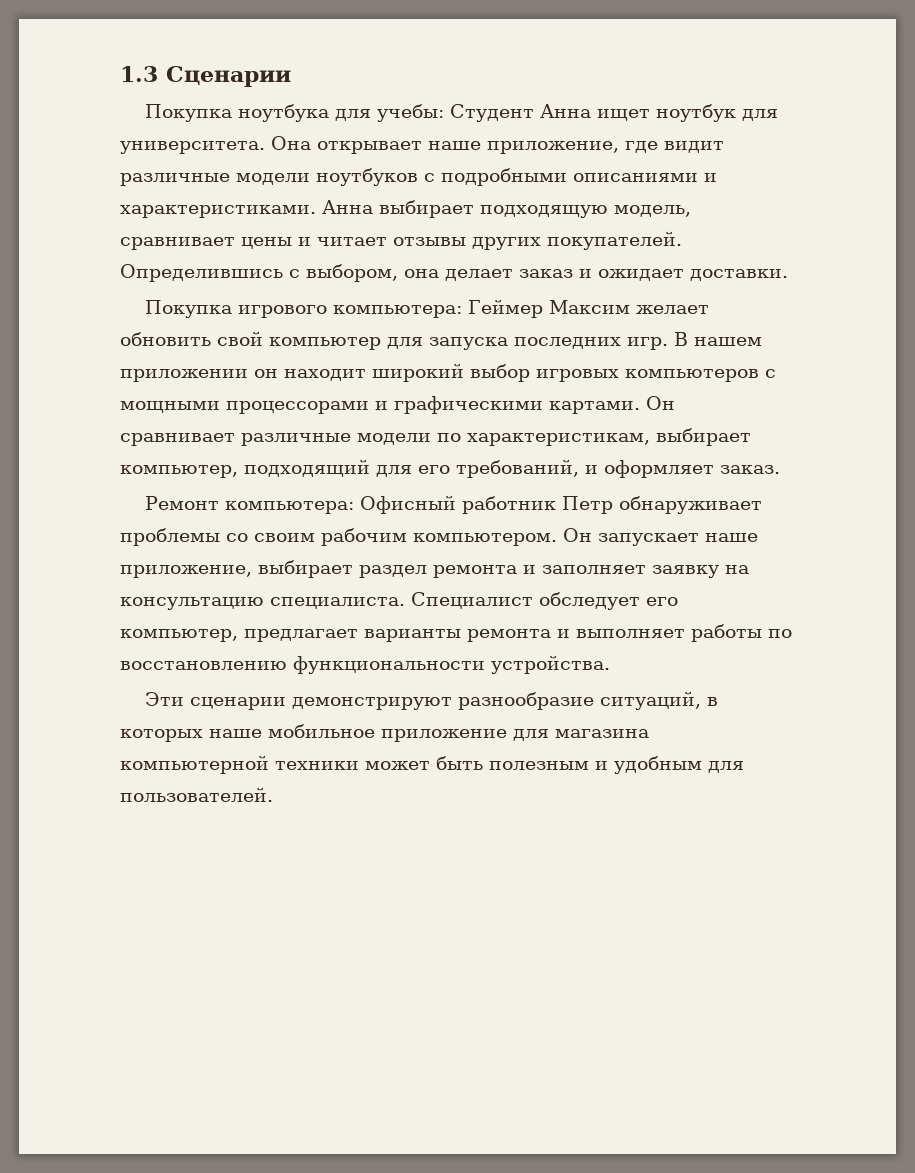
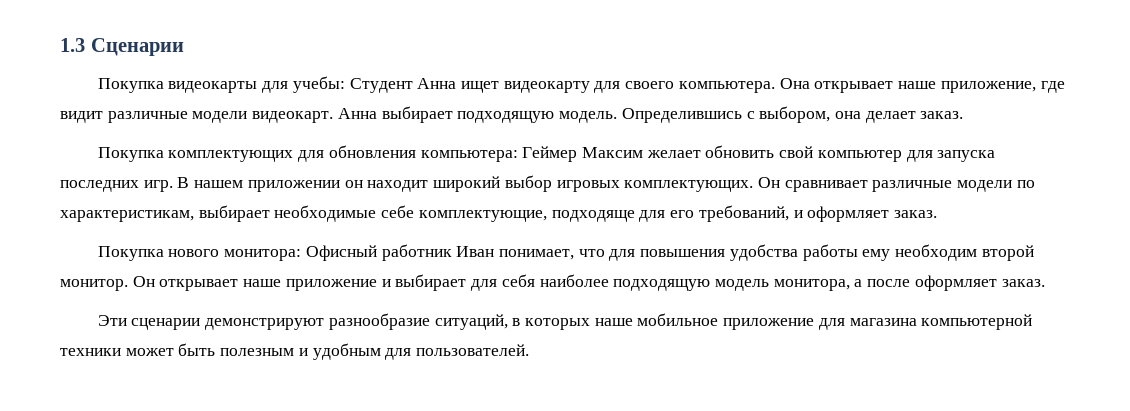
[237,104,329,122] ноутбука -> [168,81,258,93] видеокарты
[655,104,778,122] [120,141,265,154] ноутбук для университета. -> [503,81,775,93] видеокарту для своего компьютера.
[316,168,717,186] [120,200,691,218] [120,231,682,250] ноутбуков с подробными описаниями и характеристиками. Анна выбирает подходящую модель, сравнивает цены и читает отзывы других покупателей. -> [252,106,618,123] видеокарт. Анна выбирает подходящую модель.
[519,269,788,281] [144,300,327,318] заказ и ожидает доставки. // Покупка игрового -> [920,111,964,119] [97,145,416,162] заказ. // Покупка комплектующих для обновления
[625,369,776,382] [120,396,640,414] компьютеров с мощными процессорами и графическими картами. -> [624,180,754,192] комплектующих.
[120,459,370,478] компьютер, подходящий -> [274,205,635,222] необходимые себе комплектующие, подходяще
[144,495,762,514] [120,528,758,546] [120,560,749,578] [120,592,678,610] [120,624,792,642] [120,655,610,674] Ремонт компьютера: Офисный работник Петр обнаруживает проблемы со своим рабочим компьютером. Он запускает наше приложение, выбирает раздел ремонта и заполняет заявку на консультацию специалиста. Специалист обследует его компьютер, предлагает варианты ремонта и выполняет работы по восстановлению функциональности устройства. -> [97,244,1034,261] [60,274,1045,291] Покупка нового монитора: Офисный работник Иван понимает, что для повышения удобства работы ему необходим второй монитор. Он открывает наше приложение и выбирает для себя наиболее подходящую модель монитора, а после оформляет заказ.

